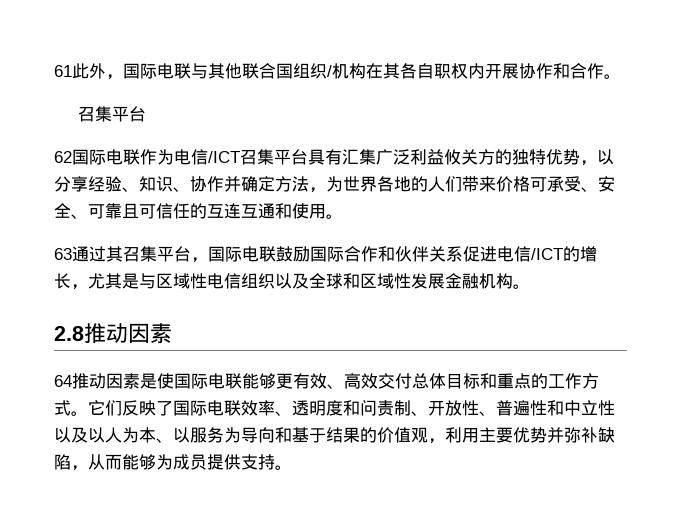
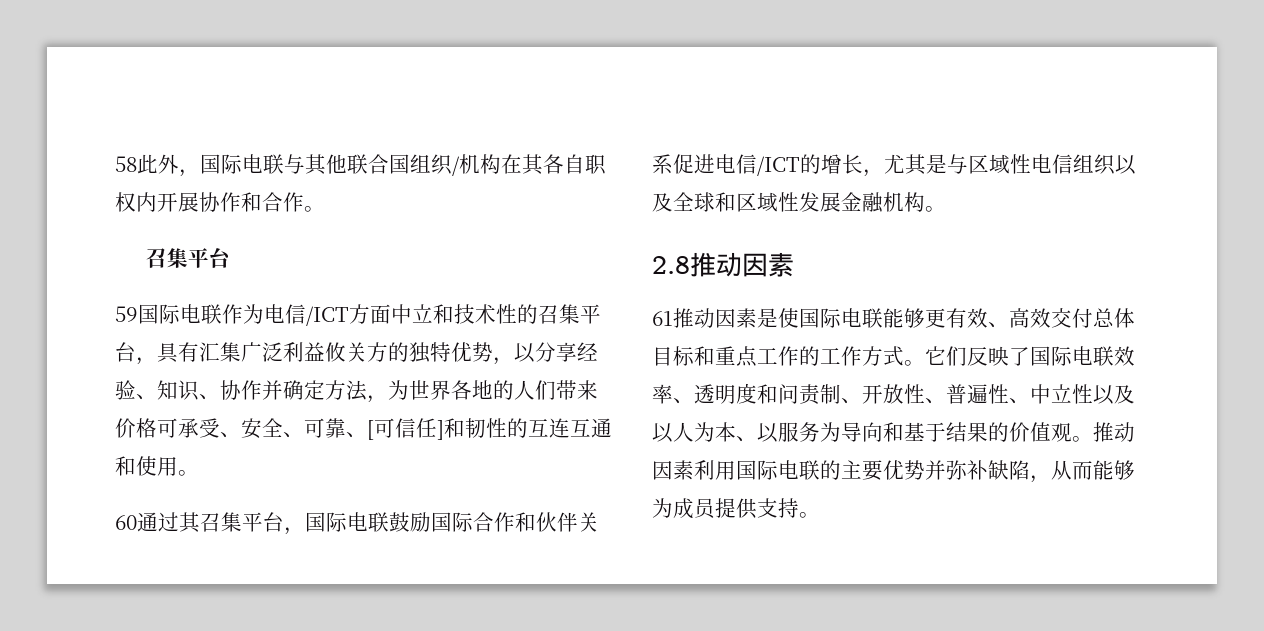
[54,65,72,77] 61 -> [115,156,137,172] 58
[54,151,72,163] 62 -> [115,306,138,322] 59
[240,149,308,165] 召集平台 -> [349,304,601,324] [115,342,157,365] 方面中立和技术性的召集平台，
[122,203,190,219] 且可信任 -> [346,418,507,440] 、[可信任]和韧性
[54,248,72,260] 63 -> [115,515,137,530] 60
[54,375,72,387] 64 -> [652,311,673,326] 61
(531, 381) none -> [757,346,799,366] 工作
[547,400,564,416] 和 -> [1009,398,1030,404] 、
[428,427,479,444] ，利用 -> [1072,422,1135,442] [652,460,841,480] 。推动因素利用国际电联的

